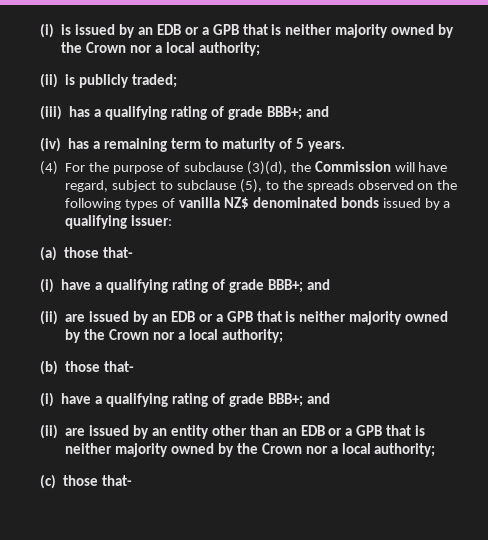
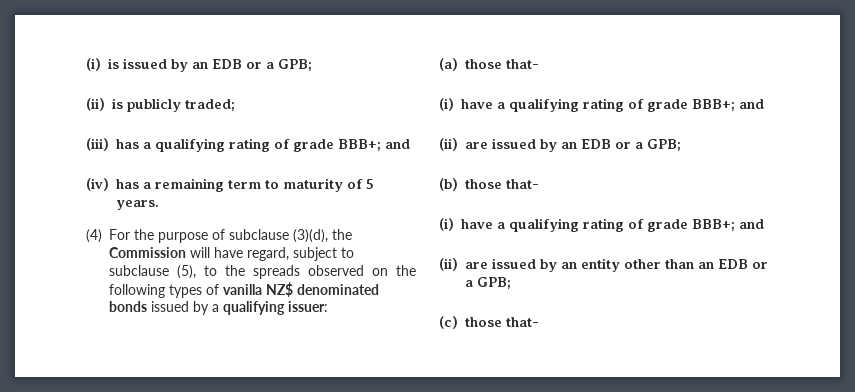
[212,24,455,38] [61,42,260,56] GPB that is neither majority owned by the Crown nor a local authority; -> [278,59,312,72] GPB;
[226,311,449,325] [65,329,283,343] GPB that is neither majority owned by the Crown nor a local authority; -> [647,139,681,152] GPB;
[356,425,426,436] [65,443,436,457] GPB that is neither majority owned by the Crown nor a local authority; -> [477,277,511,290] GPB;

